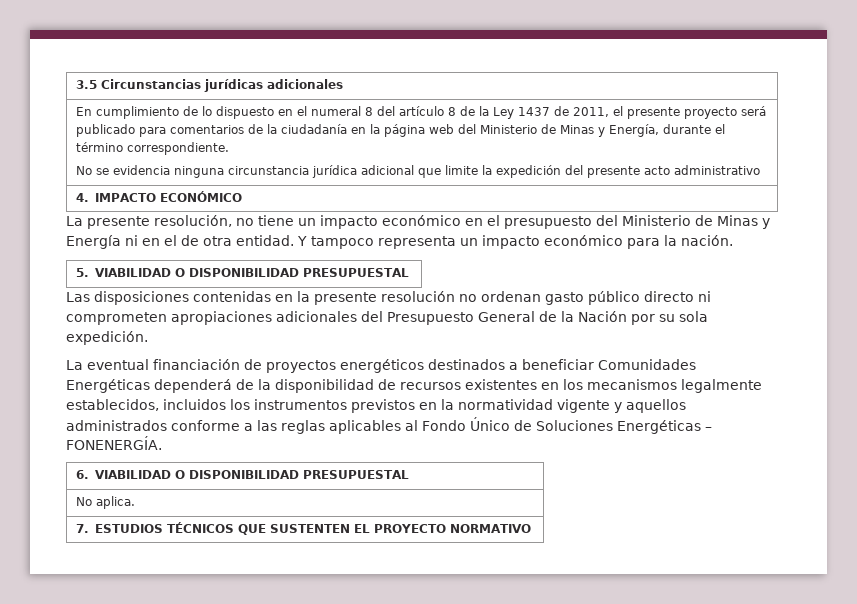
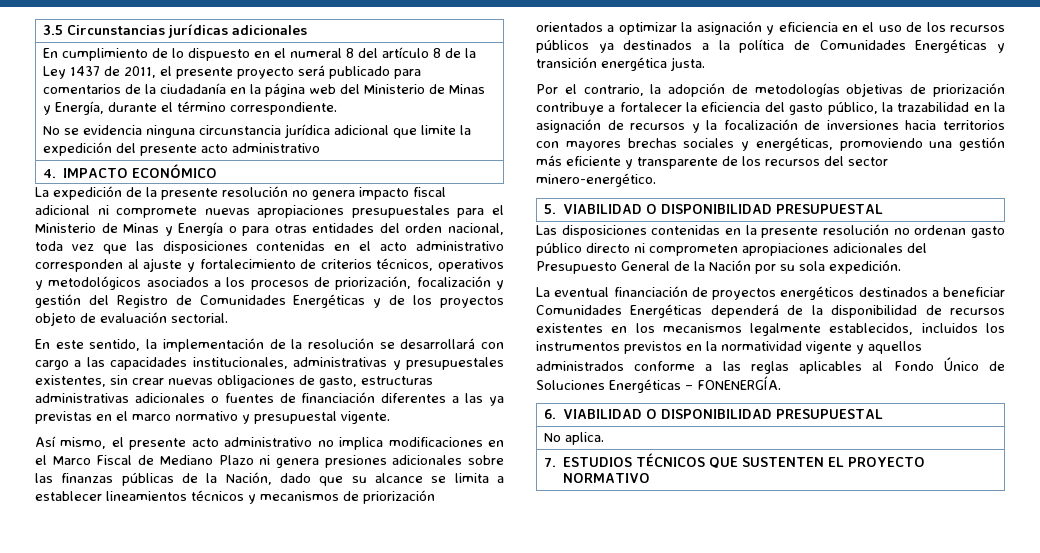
[87,215,618,229] presente resolución, no tiene un impacto económico en el presupuesto del -> [53,186,446,200] [35,205,504,218] expedición de la presente resolución no genera impacto fiscal adicional ni compromete nuevas apropiaciones presupuestales para el
[125,235,733,249] ni en el de otra entidad. Y tampoco representa un impacto económico para la nación. -> [228,223,504,236] [35,241,505,254] [35,258,504,272] [35,276,504,290] [35,294,505,308] [35,312,228,326] [35,338,504,352] [35,357,504,370] [35,375,433,388] [35,392,505,406] [35,411,390,424] [35,436,505,450] [35,455,504,468] [35,472,504,486] [35,490,435,504] [536,21,1006,35] [536,39,1005,53] [536,57,705,71] [536,83,1005,97] [536,101,1006,115] [536,119,1005,133] [536,137,1005,151] [536,155,888,169] [536,173,656,187] o para otras entidades del orden nacional, toda vez que las disposiciones contenidas en el acto administrativo corresponden al ajuste y fortalecimiento de criterios técnicos, operativos y metodológicos asociados a los procesos de priorización, focalización y gestión del Registro de Comunidades Energéticas y de los proyectos objeto de evaluación sectorial. // En este sentido, la implementación de la resolución se desarrollará con cargo a las capacidades institucionales, administrativas y presupuestales existentes, sin crear nuevas obligaciones de gasto, estructuras administrativas adicionales o fuentes de financiación diferentes a las ya previstas en el marco normativo y presupuestal vigente. // Así mismo, el presente acto administrativo no implica modificaciones en el Marco Fiscal de Mediano Plazo ni genera presiones adicionales sobre las finanzas públicas de la Nación, dado que su alcance se limita a establecer lineamientos técnicos y mecanismos de priorización orientados a optimizar la asignación y eficiencia en el uso de los recursos públicos ya destinados a la política de Comunidades Energéticas y transición energética justa. // Por el contrario, la adopción de metodologías objetivas de priorización contribuye a fortalecer la eficiencia del gasto público, la trazabilidad en la asignación de recursos y la focalización de inversiones hacia territorios con mayores brechas sociales y energéticas, promoviendo una gestión más eficiente y transparente de los recursos del sector minero-energético.

